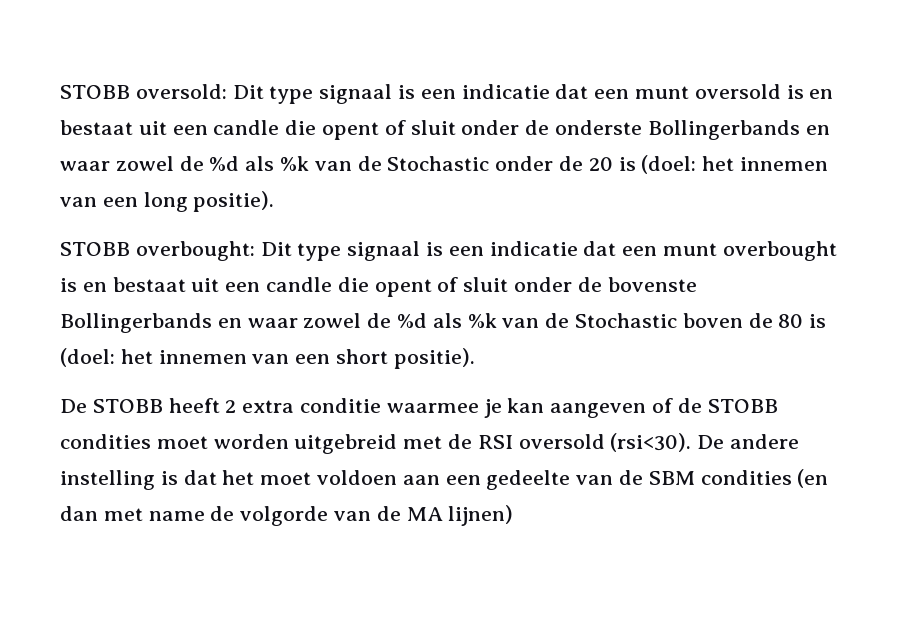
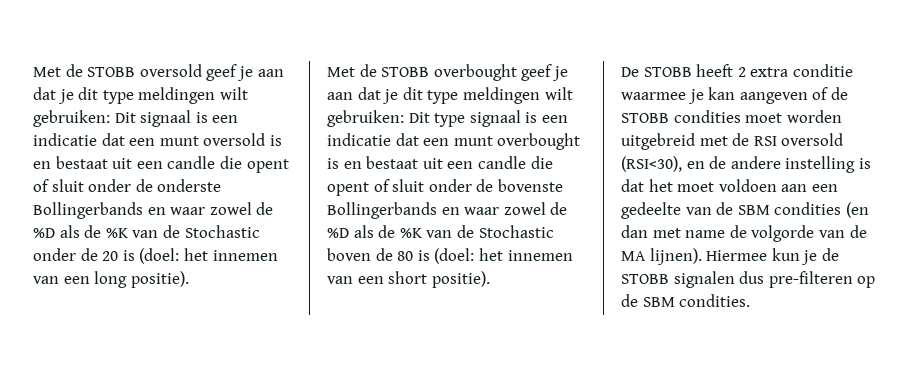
[60,84,314,104] STOBB oversold: Dit type -> [33,64,284,81] [33,87,248,104] [33,110,136,127] Met de STOBB oversold geef je aan dat je dit type meldingen wilt gebruiken: Dit
[209,156,310,171] %d als %k -> [33,225,128,238] %D als de %K
[60,241,255,261] STOBB overbought: -> [327,64,568,81] [327,87,573,104] [327,110,404,127] Met de STOBB overbought geef je aan dat je dit type meldingen wilt gebruiken:
[397,313,497,328] %d als %k -> [327,225,422,238] %D als de %K
[610,433,725,452] (rsi<30). De -> [621,156,727,172] (RSI<30), en de
[448,505,514,526] lijnen) -> [649,248,839,265] [621,271,876,288] [621,294,751,307] lijnen). Hiermee kun je de STOBB signalen dus pre-filteren op de SBM condities.

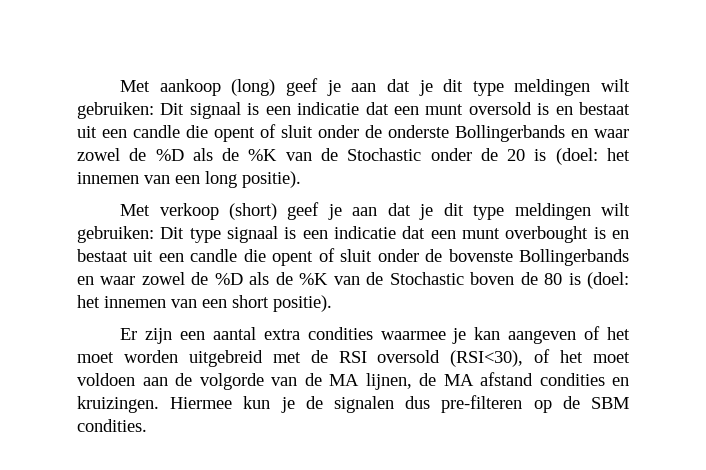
[33,64,202,77] Met de STOBB oversold -> [120,79,276,96] Met aankoop (long)
[359,64,517,81] de STOBB overbought -> [159,203,278,220] verkoop (short)
[621,64,853,77] De STOBB heeft 2 extra conditie -> [120,327,373,344] Er zijn een aantal extra condities
[830,87,848,100] [621,110,741,123] de STOBB condities -> [607,327,630,340] het
[686,156,871,173] [621,179,838,192] [621,202,869,219] [621,225,726,238] en de andere instelling is dat het moet voldoen aan een gedeelte van de SBM condities (en dan met name -> [534,349,630,363] [77,373,168,386] of het moet voldoen aan
[649,248,702,265] lijnen). -> [365,372,629,390] [77,396,159,413] lijnen, de MA afstand condities en kruizingen.
[621,274,669,284] STOBB -> (323, 402) none

